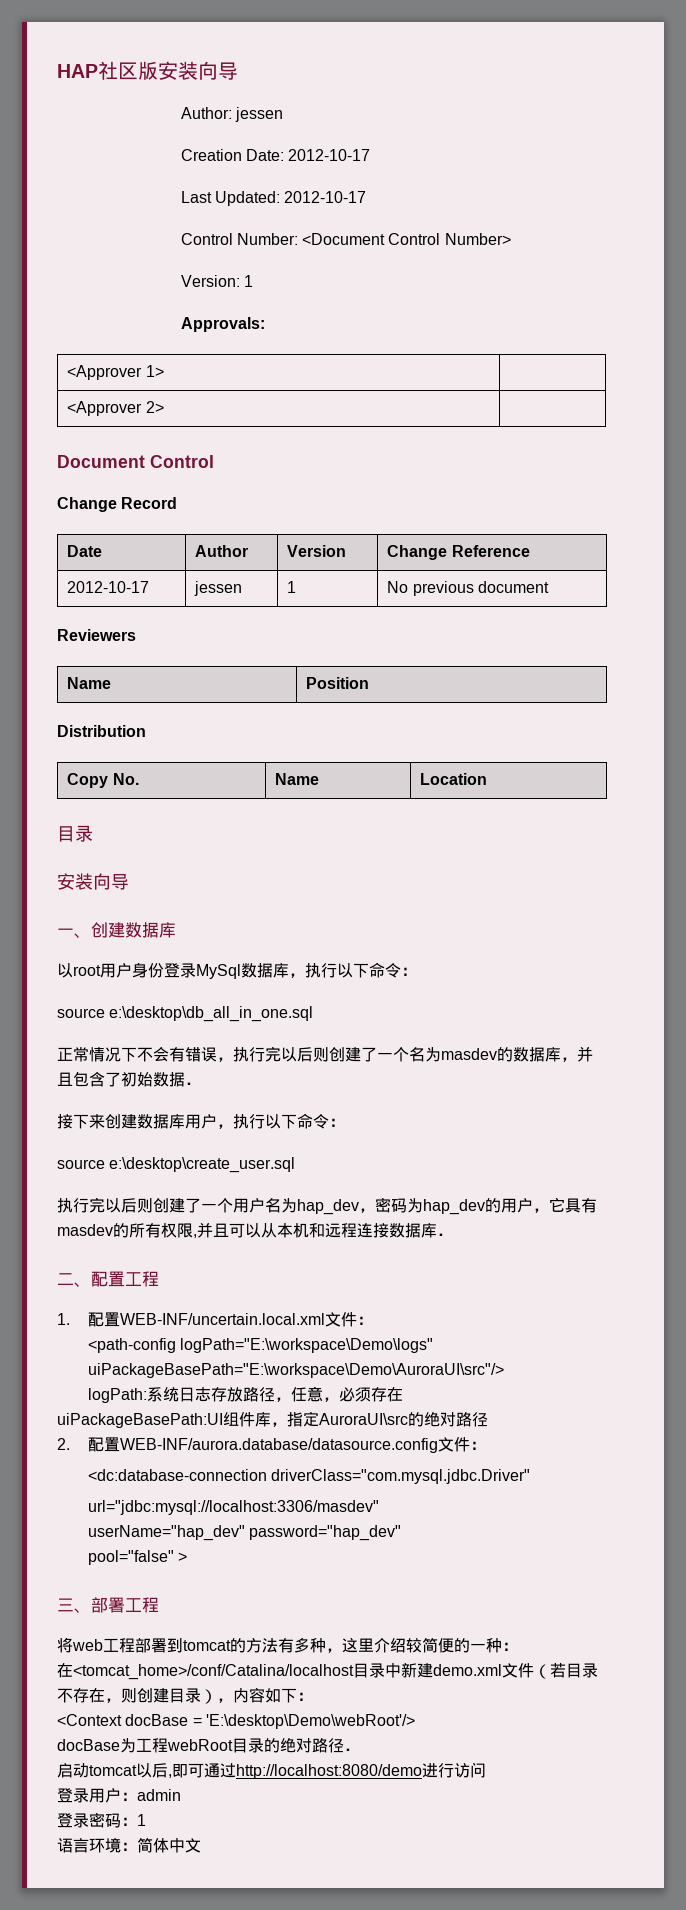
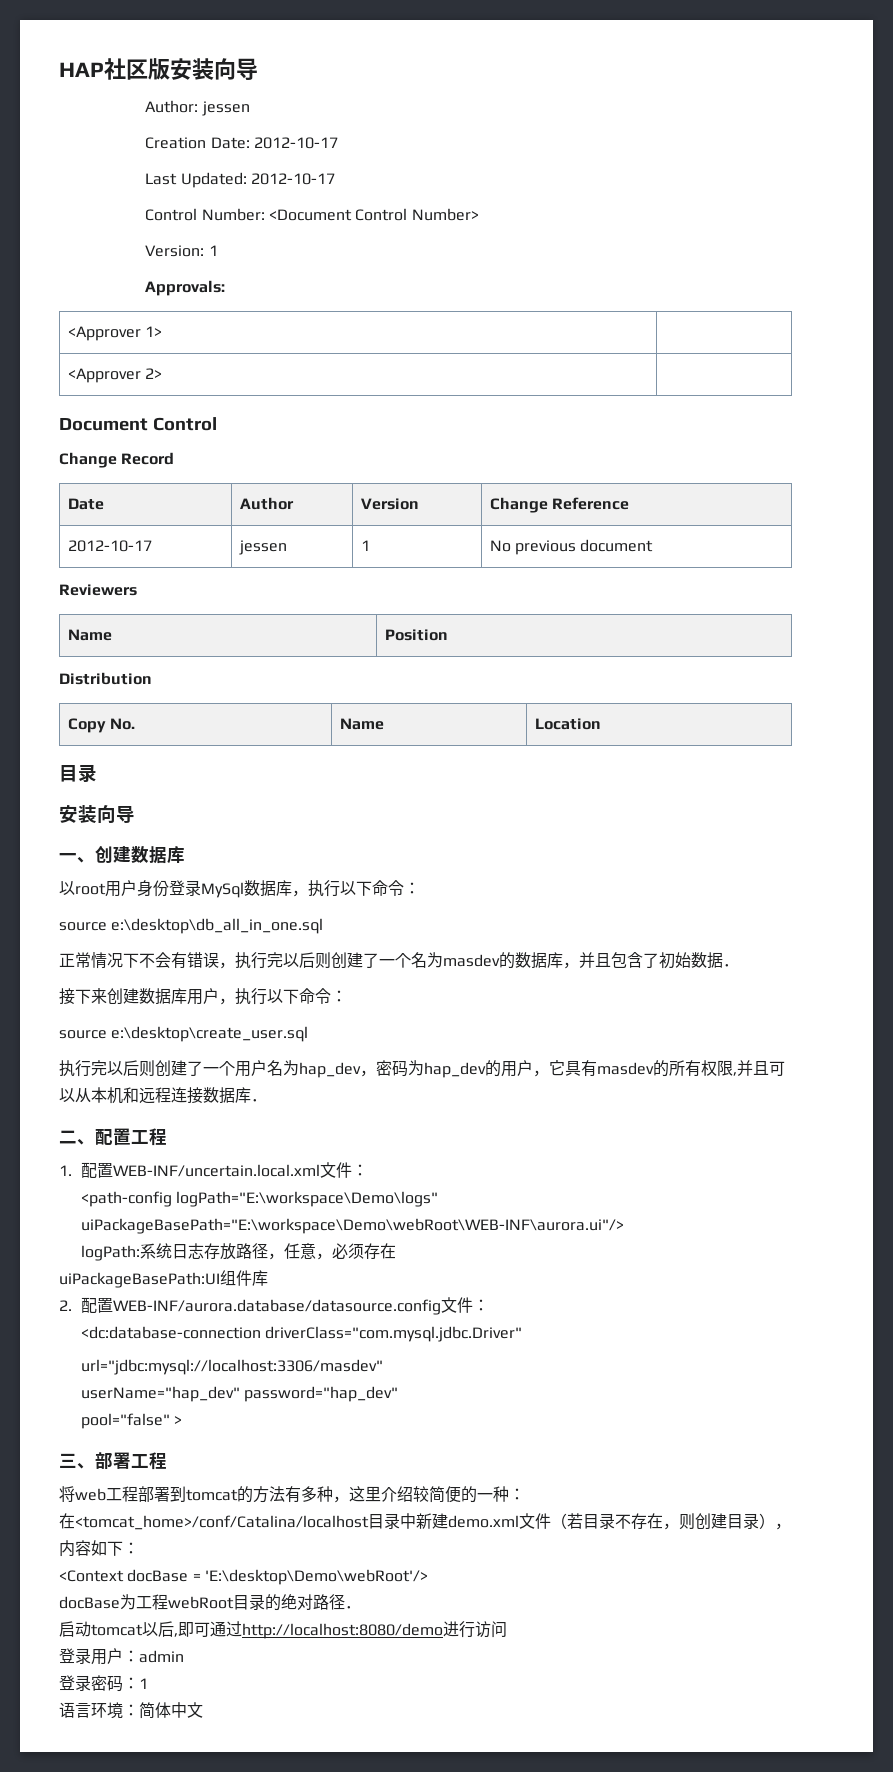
[87,1363,504,1378] uiPackageBasePath="E:\workspace\Demo\AuroraUI\src"/> -> [80,1218,624,1234] uiPackageBasePath="E:\workspace\Demo\webRoot\WEB-INF\aurora.ui"/>
[271,1411,488,1427] ，指定AuroraUI\src的绝对路径 -> (268, 1278) none

